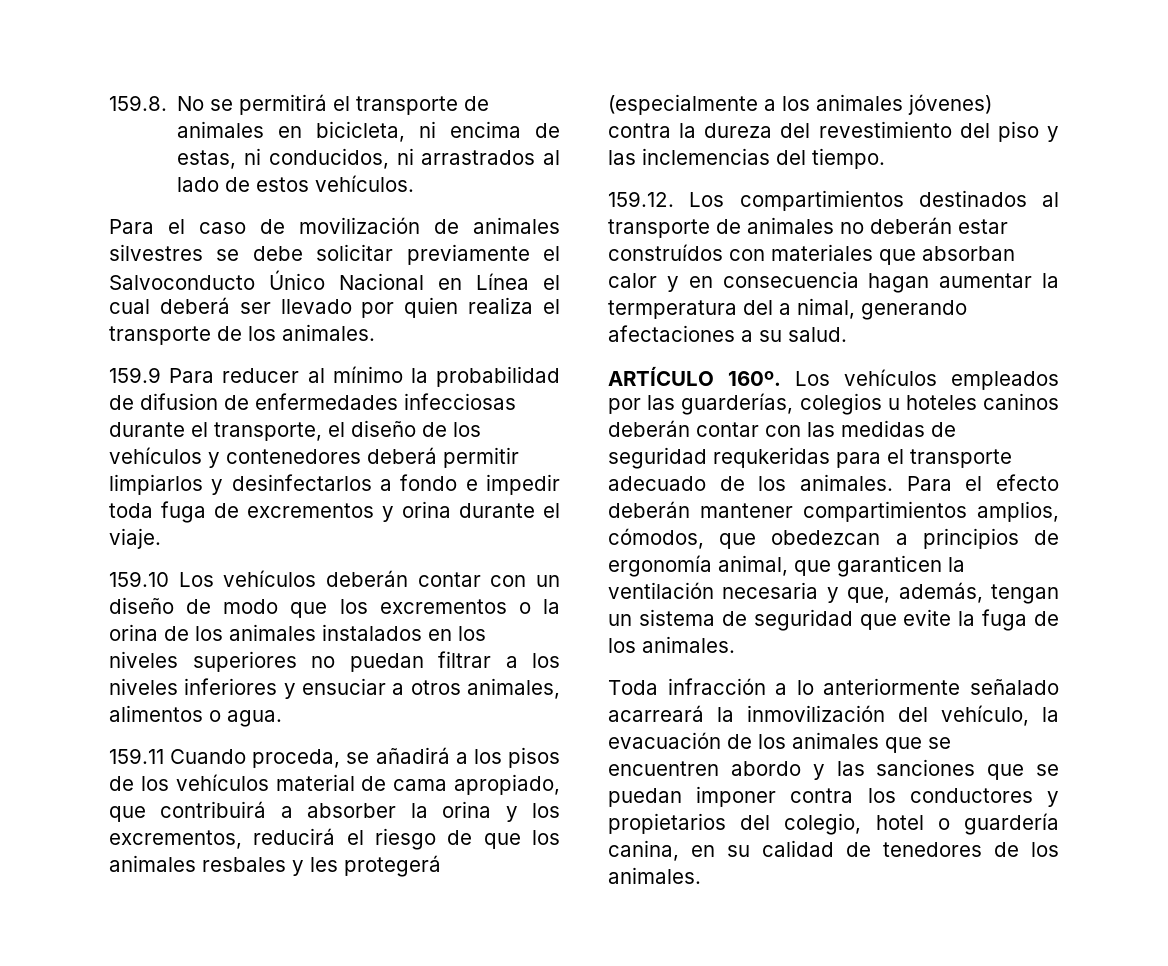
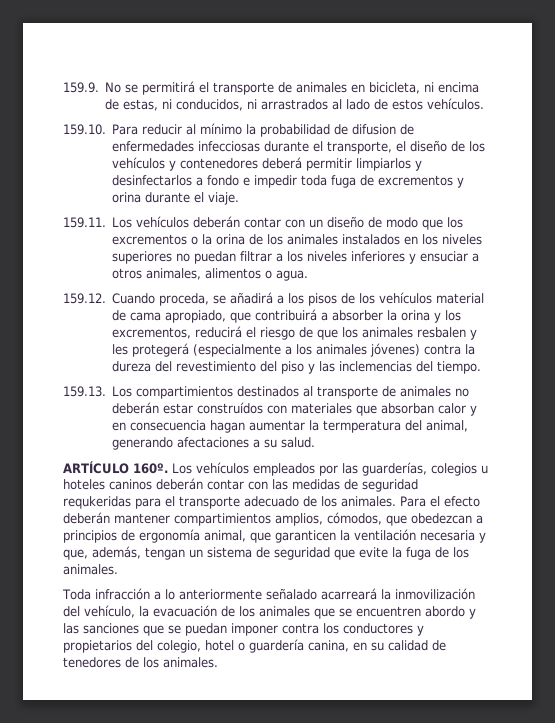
[109,95,167,111] 159.8. -> [63,82,99,93] 159.9.
[109,217,560,234] [109,244,560,265] [109,270,560,290] [109,297,560,318] [109,324,375,345] [109,367,300,383] Para el caso de movilización de animales silvestres se debe solicitar previamente el Salvoconducto Único Nacional en Línea el cual deberá ser llevado por quien realiza el transporte de los animales. // 159.9 Para reducer -> [63,124,183,135] 159.10. Para reducir
[109,571,169,587] 159.10 -> [63,217,106,228] 159.11.
[109,748,164,764] 159.11 -> [63,293,106,304] 159.12.
[202,857,286,872] resbales -> [417,327,467,338] resbalen
[608,191,674,207] 159.12. -> [63,386,106,397] 159.13.
[779,298,855,319] a nimal, -> [426,420,469,432] animal,

